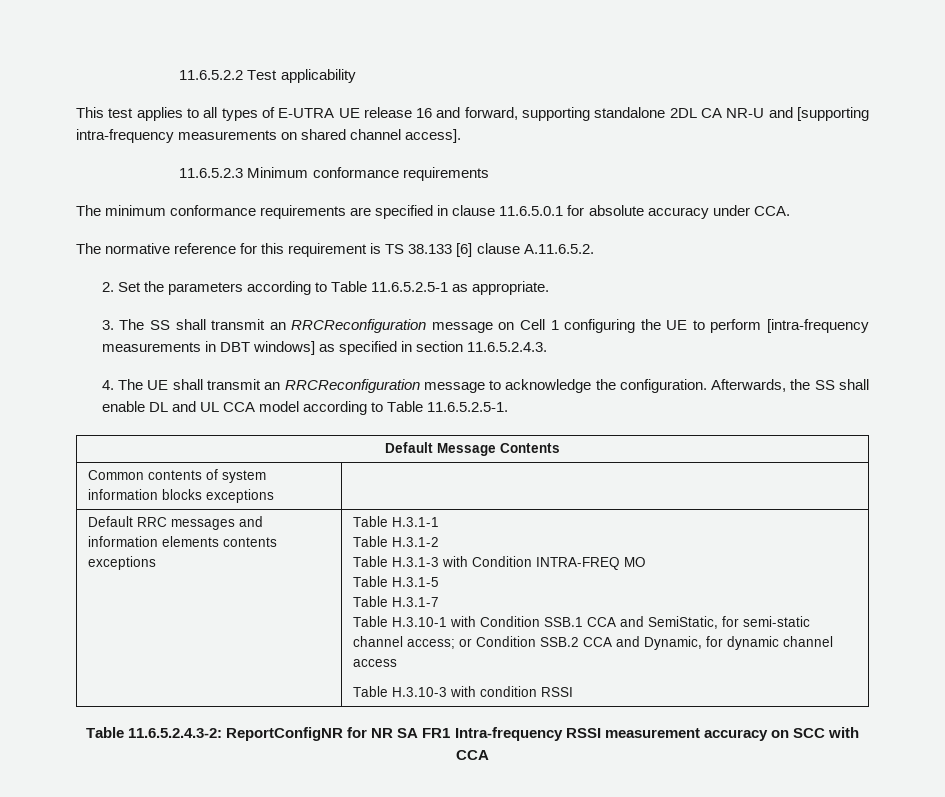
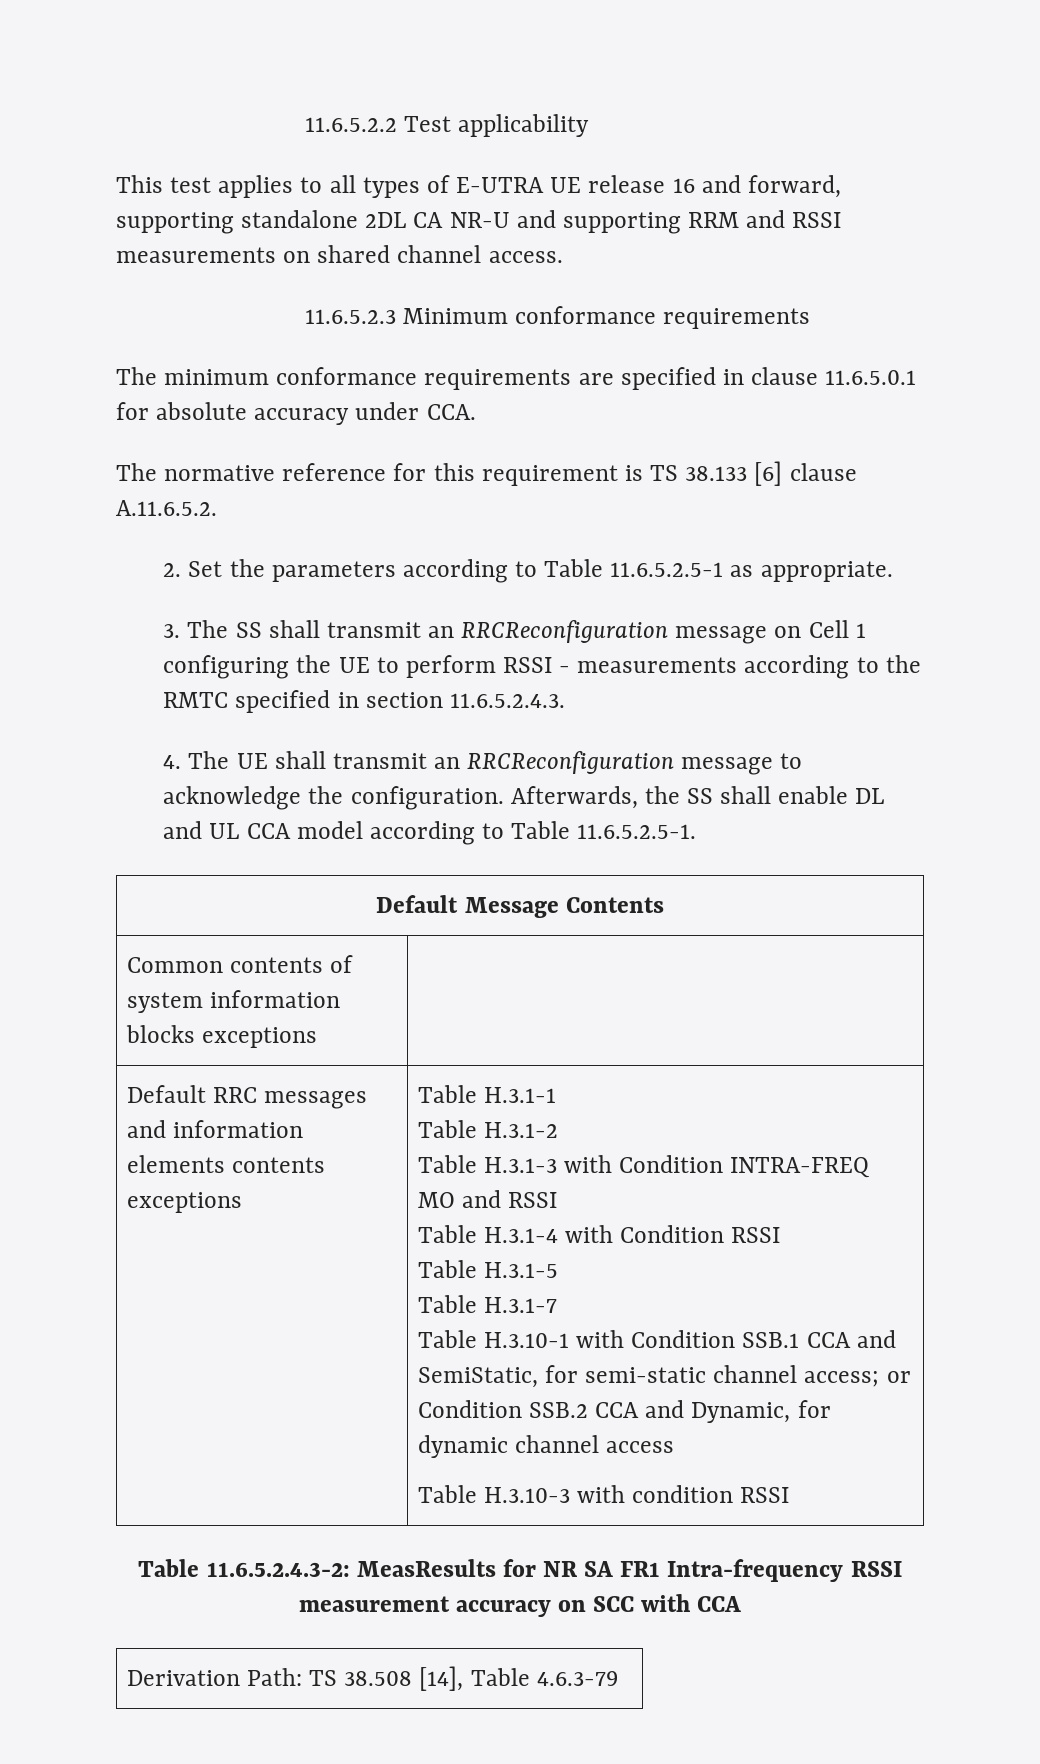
[796,107,869,121] [76,129,174,143] [supporting intra-frequency -> [562,210,842,234] supporting RRM and RSSI
[405,129,462,143] access]. -> [488,251,563,263] access.
[766,319,869,333] [101,341,336,355] [intra-frequency measurements in DBT windows] as -> [502,655,921,679] [163,692,229,708] RSSI - measurements according to the RMTC
(646, 562) none -> [461,1190,558,1208] [417,1225,781,1243] and RSSI // Table H.3.1-4 with Condition RSSI
[226,727,344,741] ReportConfigNR -> [356,1559,496,1577] MeasResults
(489, 755) none -> [126,1666,618,1691] // Derivation Path: TS 38.508 [14], Table 4.6.3-79

